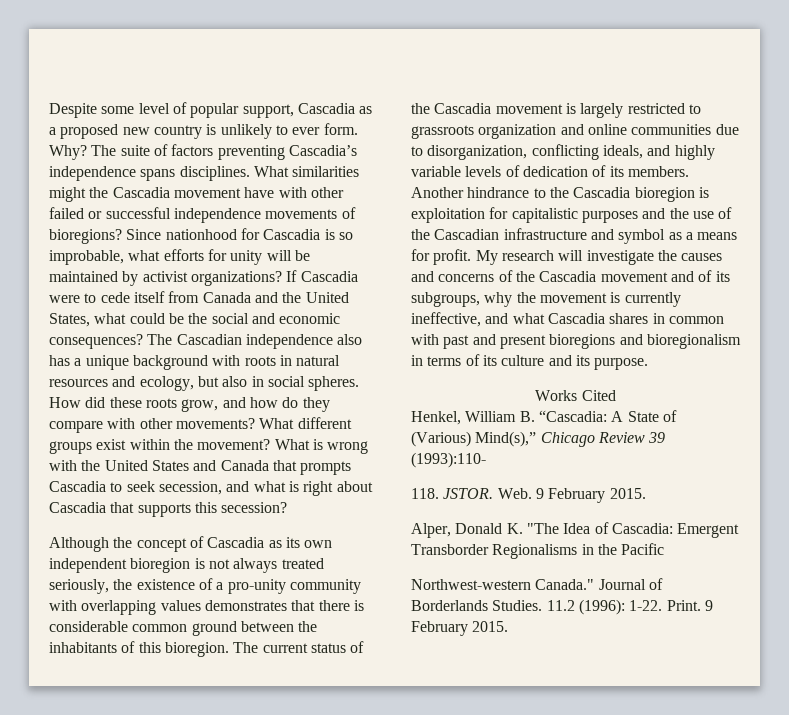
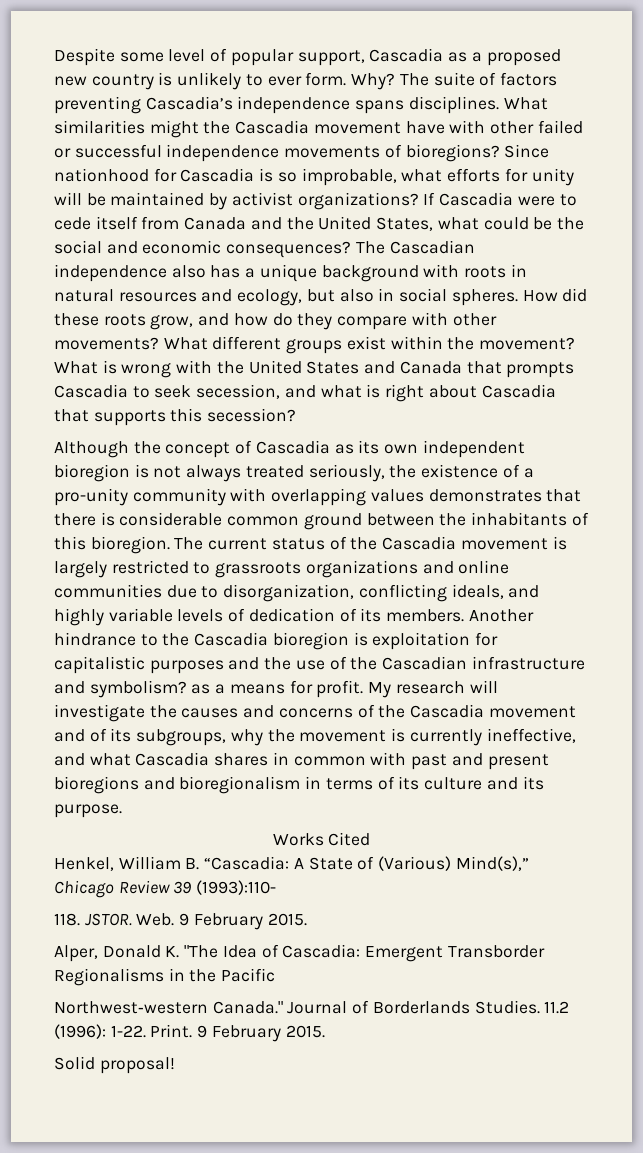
[478,124,557,139] organization -> [305,560,418,578] organizations
[618,229,666,244] symbol -> [89,680,187,698] symbolism?
(509, 626) none -> [54,1056,175,1074] // Solid proposal!

